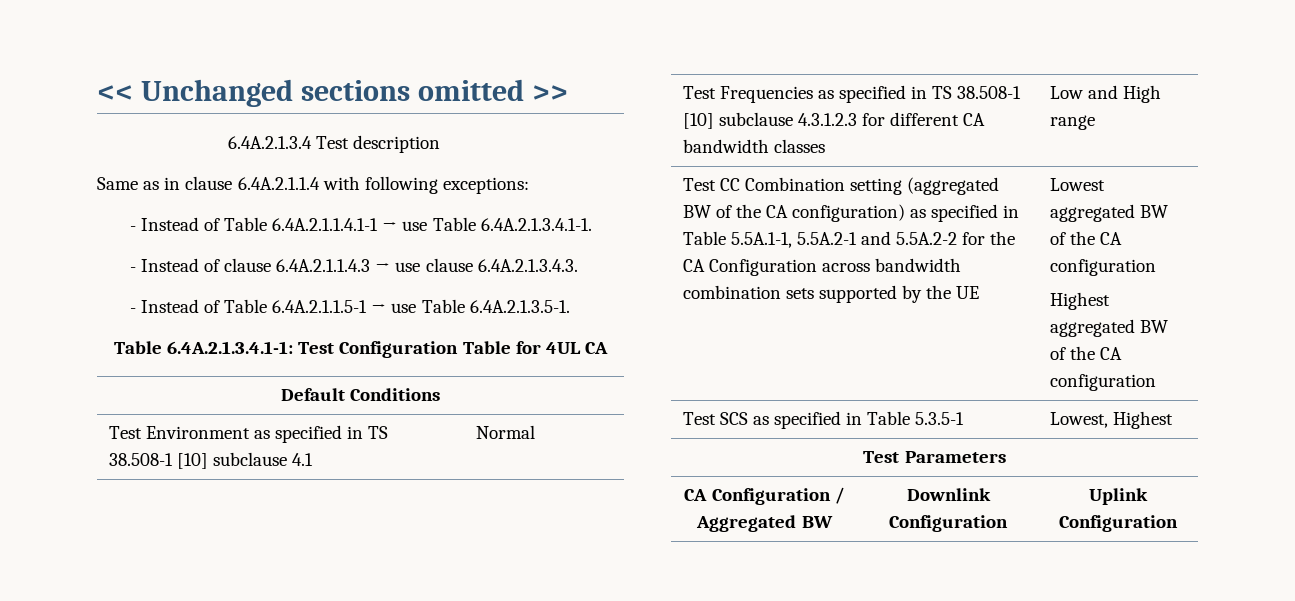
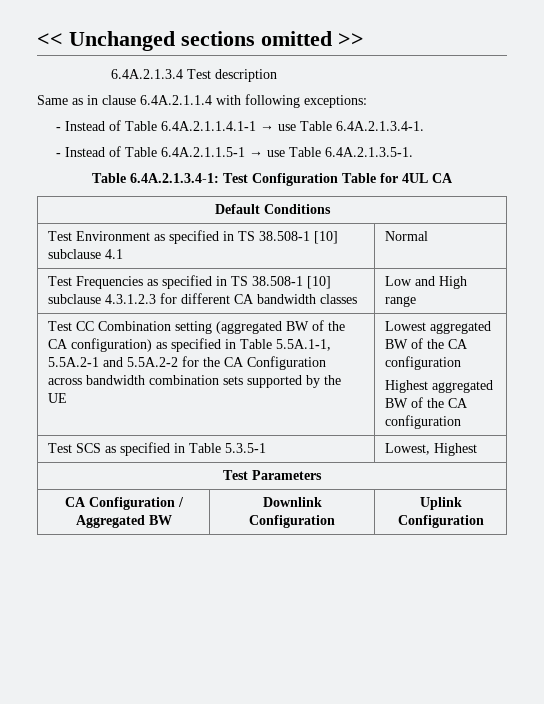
[480,218,592,231] [129,258,578,272] 6.4A.2.1.3.4.1-1. // - Instead of clause 6.4A.2.1.1.4.3 → use clause 6.4A.2.1.3.4.3. -> [335,121,424,131] 6.4A.2.1.3.4-1.
[167,341,294,354] 6.4A.2.1.3.4.1-1: -> [130,173,219,183] 6.4A.2.1.3.4-1:

